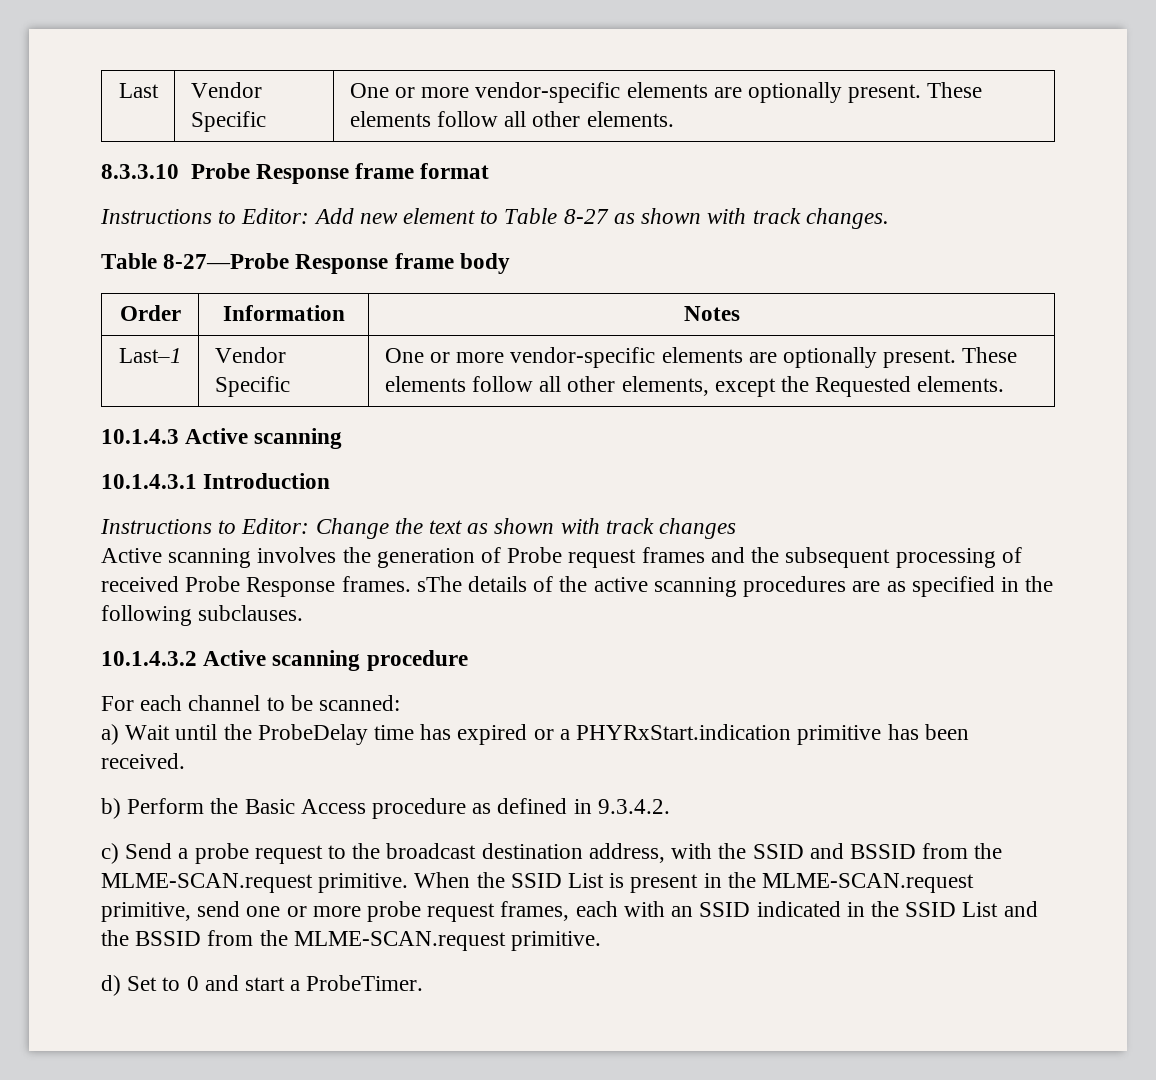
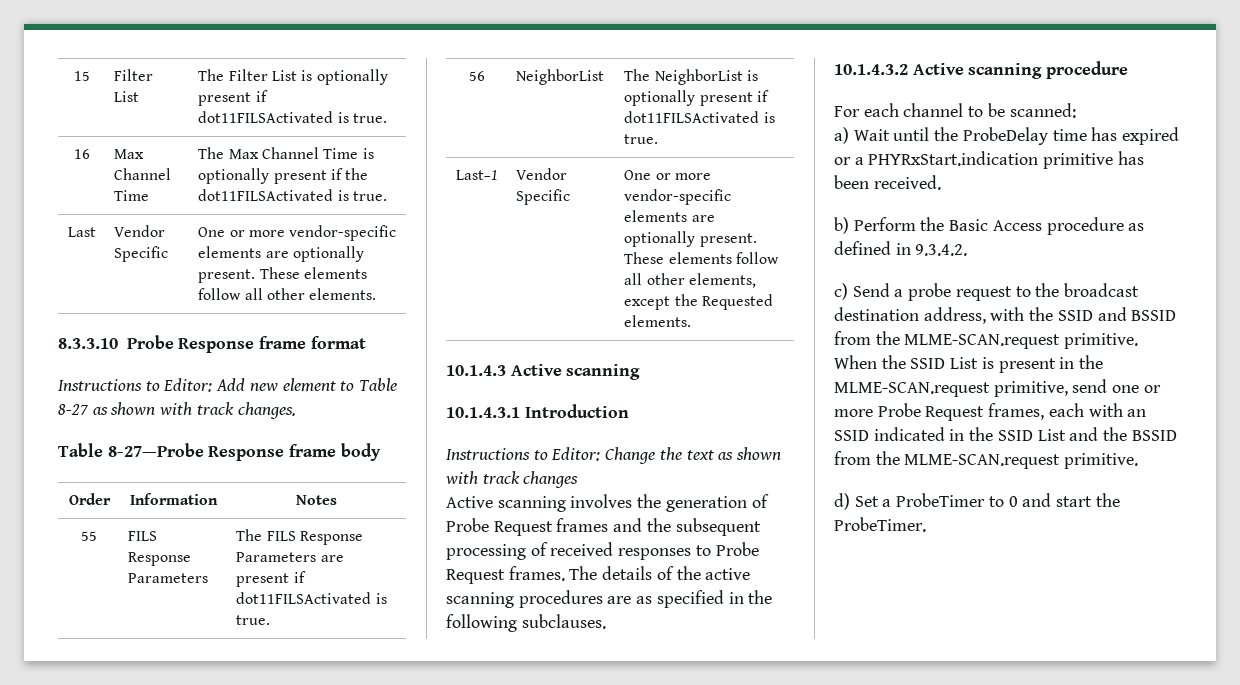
(118, 90) none -> [74,71,90,81] [114,69,154,81] [114,91,140,102] [198,69,388,85] [198,90,268,106] [198,111,387,123] [74,149,90,159] [114,149,145,159] [114,168,172,180] [114,190,150,201] [198,147,374,159] [198,168,369,184] [198,189,387,201] 15 | Filter List | The Filter List is optionally present if dot11FILSActivated is true. // 16 | Max Channel Time | The Max Channel Time is optionally present if the dot11FILSActivated is true. //
(740, 313) none -> [81,531,97,541] [128,531,158,541] [128,552,192,566] [128,573,209,583] [236,529,363,545] [236,552,344,562] [236,571,306,587] [236,592,387,604] [236,615,271,625] [469,71,485,81] [516,69,605,85] [624,69,758,85] [624,90,769,106] [624,111,775,123] [624,134,659,144] // 55 | FILS Response Parameters | The FILS Response Parameters are present if dot11FILSActivated is true. // 56 | NeighborList | The NeighborList is optionally present if dot11FILSActivated is true.
[568,549,637,568] request -> [493,521,553,536] Request
[185,576,462,597] Probe Response frames. sThe -> [618,542,759,560] [446,566,598,584] responses to Probe Request frames. The
[367,901,496,922] probe request -> [877,403,985,421] Probe Request
(158, 983) none -> [882,493,986,507] a ProbeTimer
[290,980,301,991] a -> [1095,493,1120,507] the

